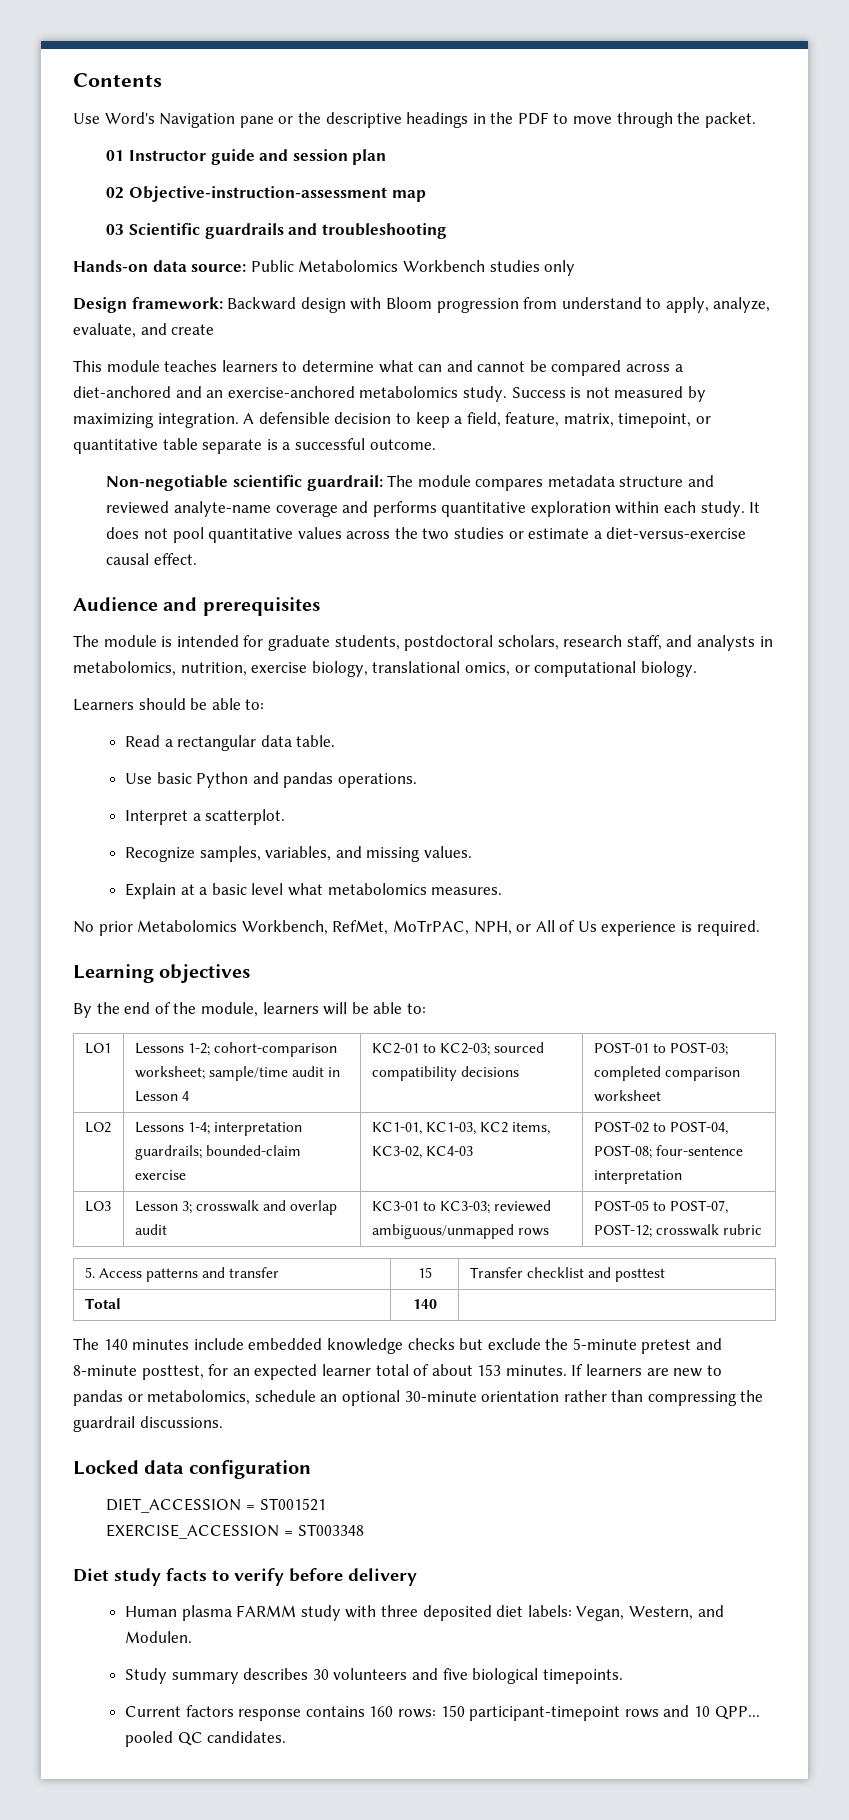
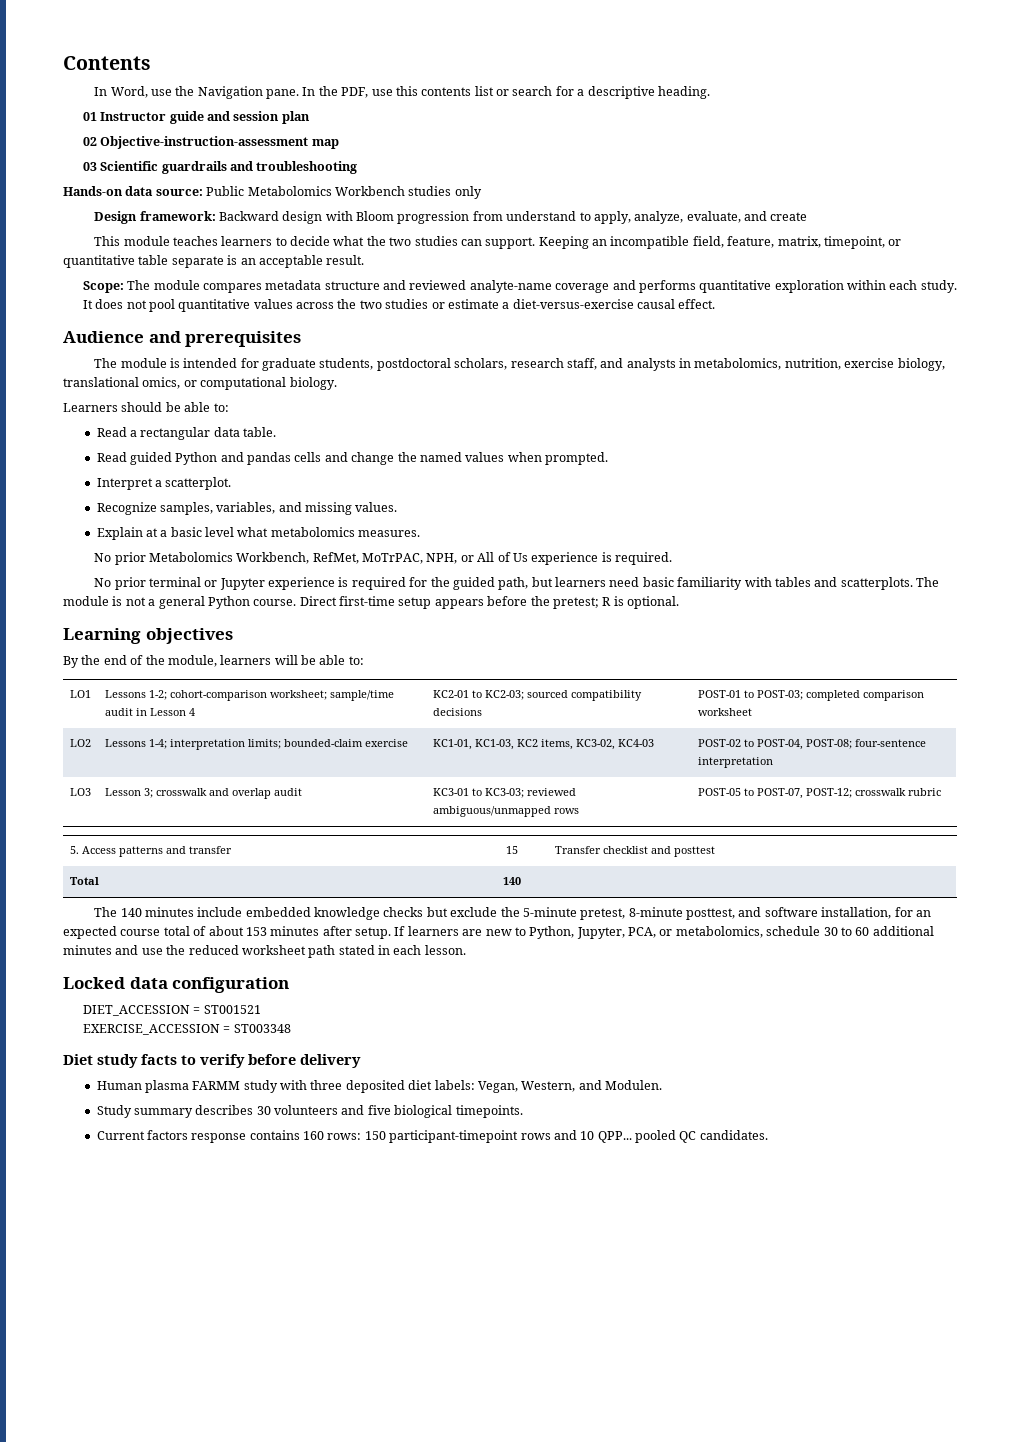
[73,112,756,128] Use Word's Navigation pane or the descriptive headings in the PDF to move through the packet. -> [94,86,710,99] In Word, use the Navigation pane. In the PDF, use this contents list or search for a descriptive heading.
[301,360,683,376] [73,386,706,402] [73,412,463,428] determine what can and cannot be compared across a diet-anchored and an exercise-anchored metabolomics study. Success is not measured by maximizing integration. A defensible decision to keep a -> [290,236,690,249] decide what the two studies can support. Keeping an incompatible
[282,438,436,450] [106,475,383,491] a successful outcome. // Non-negotiable scientific guardrail: -> [240,255,365,268] [82,281,124,293] an acceptable result. // Scope:
[125,772,192,784] Use basic -> [96,452,172,465] Read guided
[337,773,417,788] operations. -> [294,452,609,465] cells and change the named values when prompted.
(760, 928) none -> [94,577,940,590] [63,596,679,609] // No prior terminal or Jupyter experience is required for the guided path, but learners need basic familiarity with tables and scatterplots. The module is not a general Python course. Direct first-time setup appears before the pretest; R is optional.
[134,1145,202,1160] guardrails; -> [247,739,281,749] limits;
[641,1338,723,1354] [73,1365,204,1380] pretest and 8-minute posttest, -> [580,907,892,920] pretest, 8-minute posttest, and software installation,
[321,1364,371,1376] learner -> [120,929,161,936] course
[505,1365,567,1376] minutes. -> [270,926,391,939] minutes after setup.
[73,1390,764,1406] [73,1416,223,1432] pandas or metabolomics, schedule an optional 30-minute orientation rather than compressing the guardrail discussions. -> [529,926,934,939] [63,945,466,958] Python, Jupyter, PCA, or metabolomics, schedule 30 to 60 additional minutes and use the reduced worksheet path stated in each lesson.

